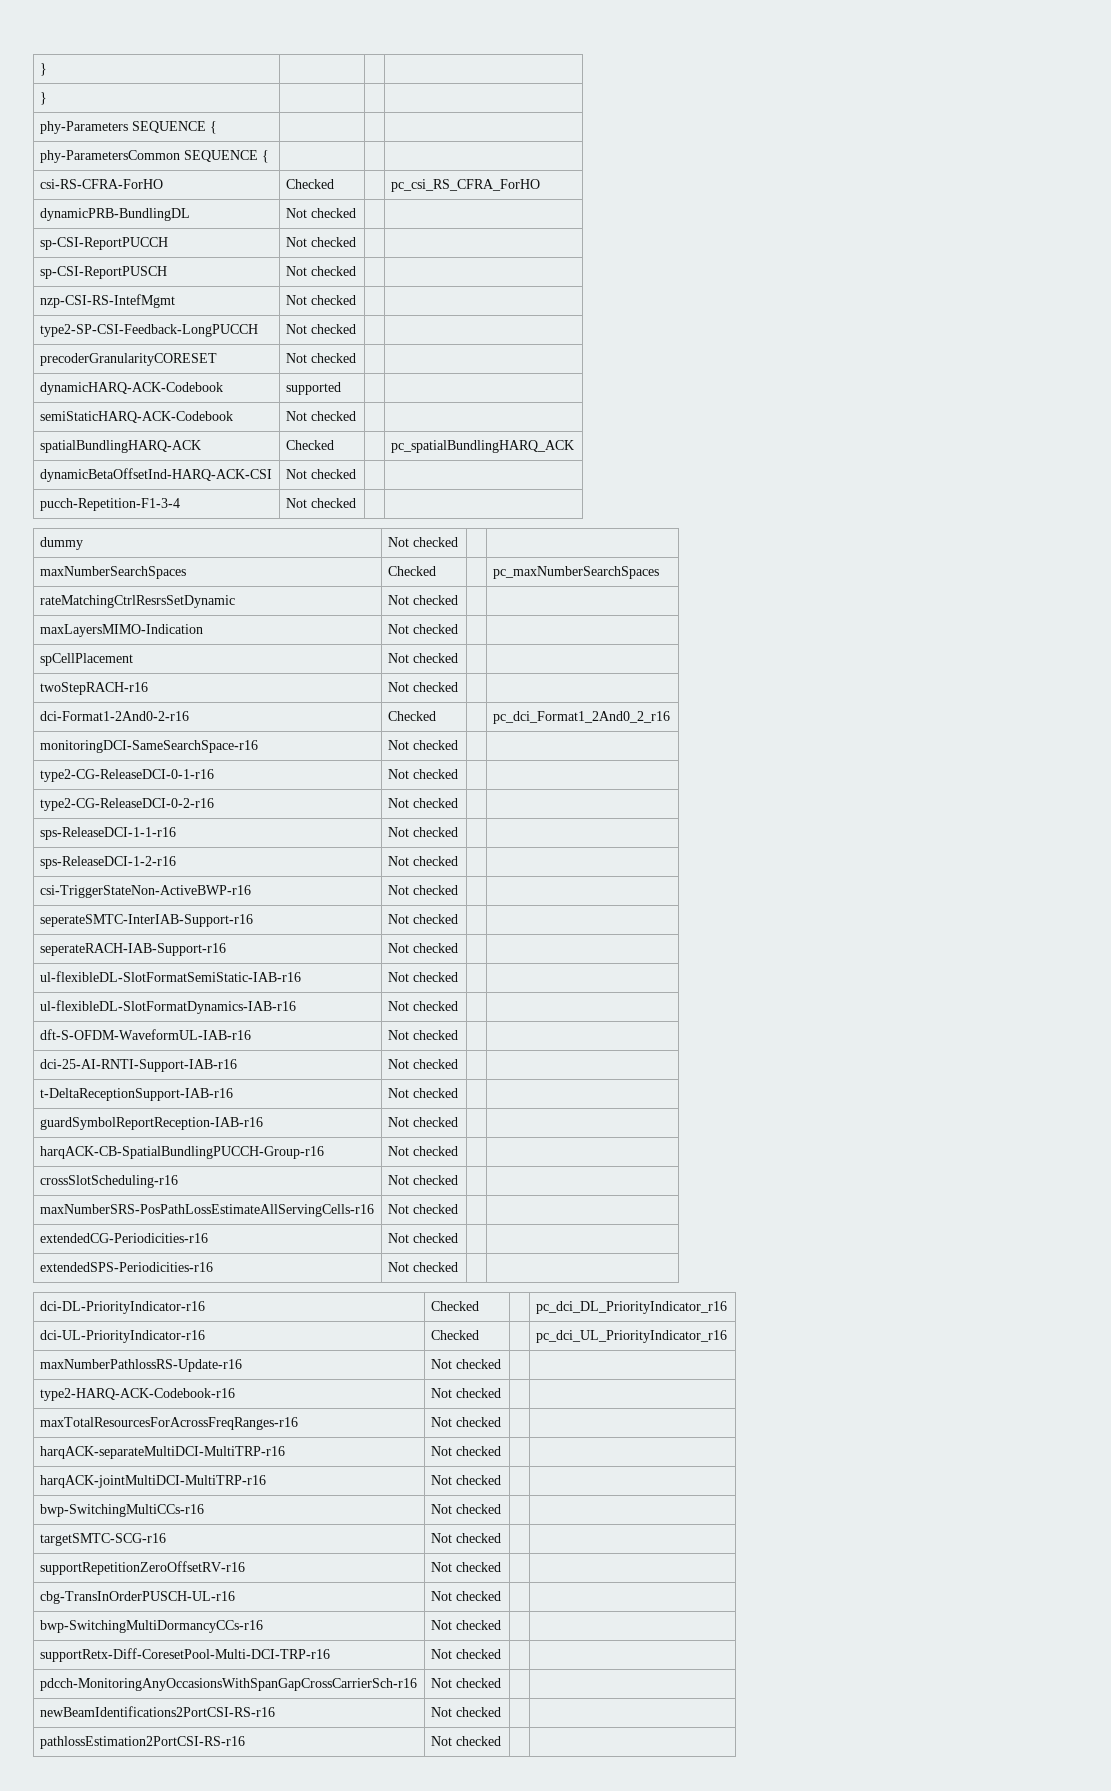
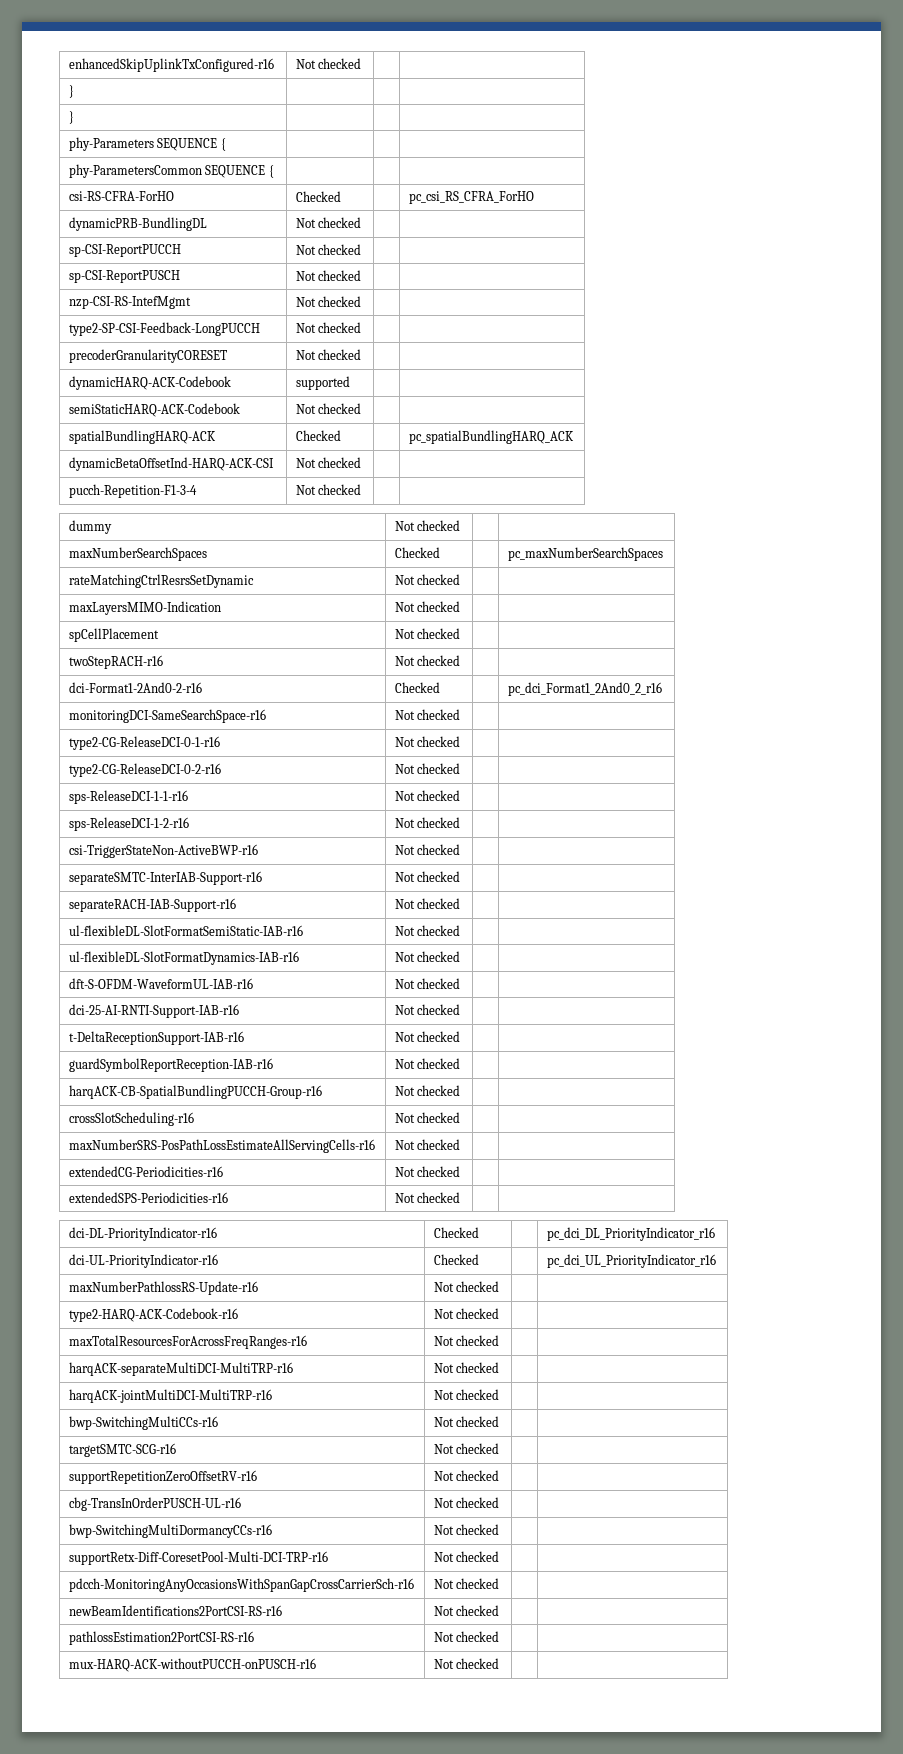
(39, 69) none -> [68,58,274,72] [295,58,362,69] enhancedSkipUplinkTxConfigured-r16 | Not checked | | //
[39,914,253,927] [387,914,458,924] [39,943,226,956] seperateSMTC-InterIAB-Support-r16 | Not checked | | // seperateRACH-IAB-Support-r16 -> [68,871,262,885] [394,871,461,882] [68,898,236,912] separateSMTC-InterIAB-Support-r16 | Not checked | | // separateRACH-IAB-Support-r16
(501, 1741) none -> [68,1658,316,1672] [433,1658,500,1669] // mux-HARQ-ACK-withoutPUCCH-onPUSCH-r16 | Not checked | |

